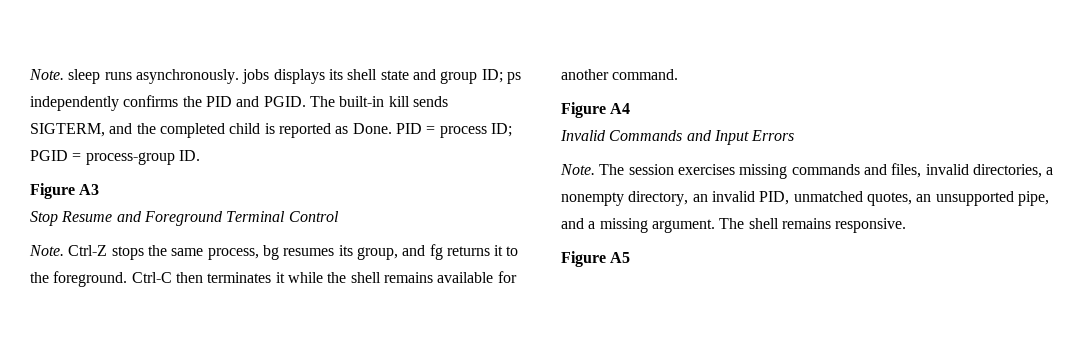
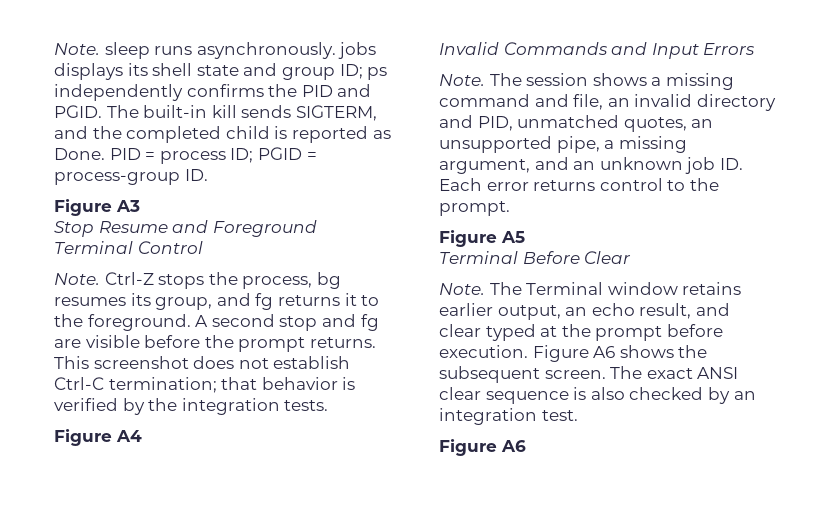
[171,248,204,256] same -> (238, 278) none
[131,271,517,283] [561,69,679,80] Ctrl-C then terminates it while the shell remains available for another command. -> [195,314,379,331] [54,335,376,352] [54,356,351,369] [54,377,356,393] [54,398,329,415] A second stop and fg are visible before the prompt returns. This screenshot does not establish Ctrl-C termination; that behavior is verified by the integration tests.
[677,163,1054,179] [561,191,755,206] exercises missing commands and files, invalid directories, a nonempty directory, an invalid -> [592,73,734,90] [439,94,776,111] [439,115,473,128] shows a missing command and file, an invalid directory and
[561,218,907,233] [561,251,631,267] and a missing argument. The shell remains responsive. // Figure A5 -> [604,136,687,153] [439,157,743,174] [439,178,719,191] [439,201,510,216] [439,230,525,247] [439,251,632,264] [439,282,742,295] [439,303,730,320] [439,324,723,341] [439,345,708,362] [439,366,739,383] [439,387,756,404] [439,408,578,425] [439,439,526,456] a missing argument, and an unknown job ID. Each error returns control to the prompt. // Figure A5 // Terminal Before Clear // Note. The Terminal window retains earlier output, an echo result, and clear typed at the prompt before execution. Figure A6 shows the subsequent screen. The exact ANSI clear sequence is also checked by an integration test. // Figure A6

